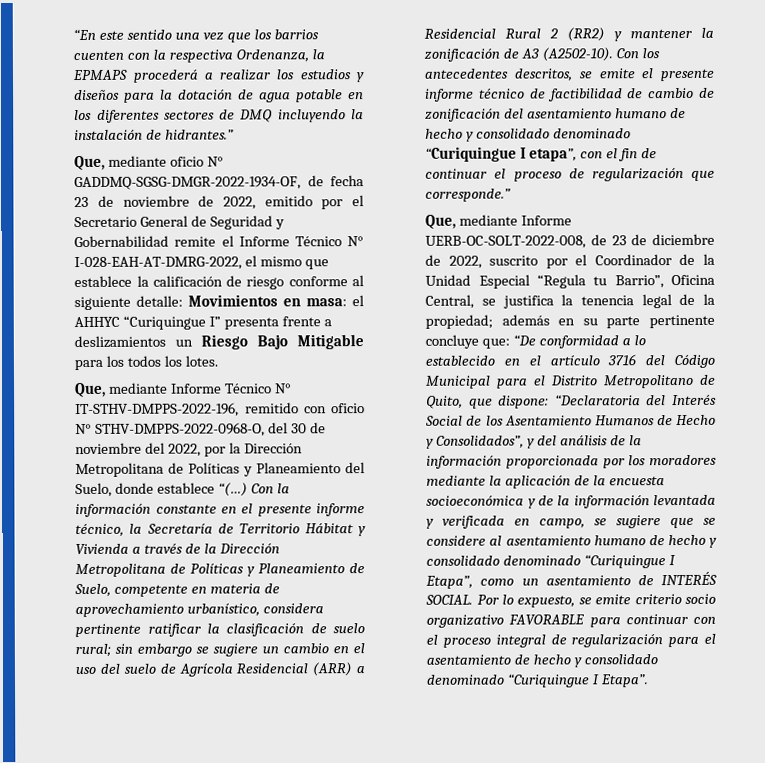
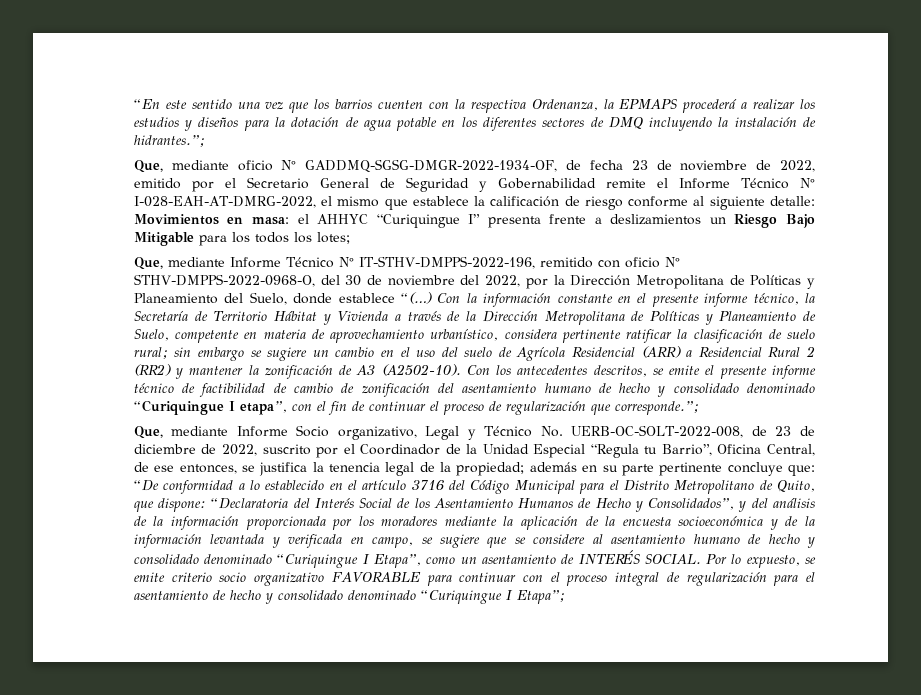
[165,129,235,140] hidrantes.” -> [133,135,205,147] hidrantes.”;
[184,355,218,367] lotes. -> [316,232,350,244] lotes;
[425,188,512,202] [425,214,573,229] corresponde.” // Que, mediante Informe -> [614,401,699,415] [133,425,563,440] corresponde.”; // Que, mediante Informe Socio organizativo, Legal y Técnico No.
(475, 301) none -> [133,462,237,474] de ese entonces,
[600,674,650,688] Etapa”. -> [516,590,565,604] Etapa”;

